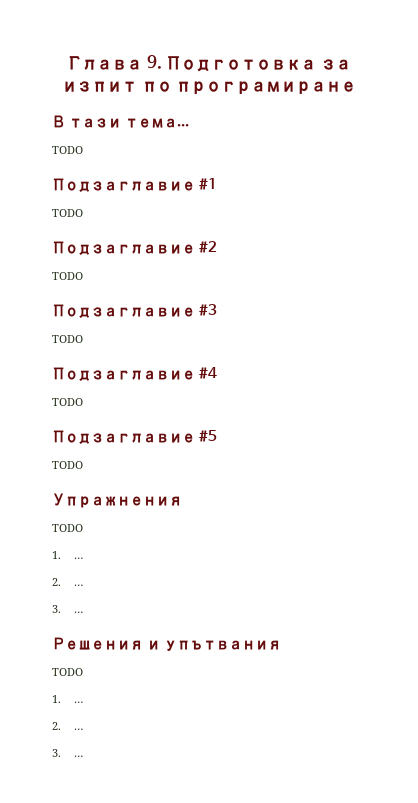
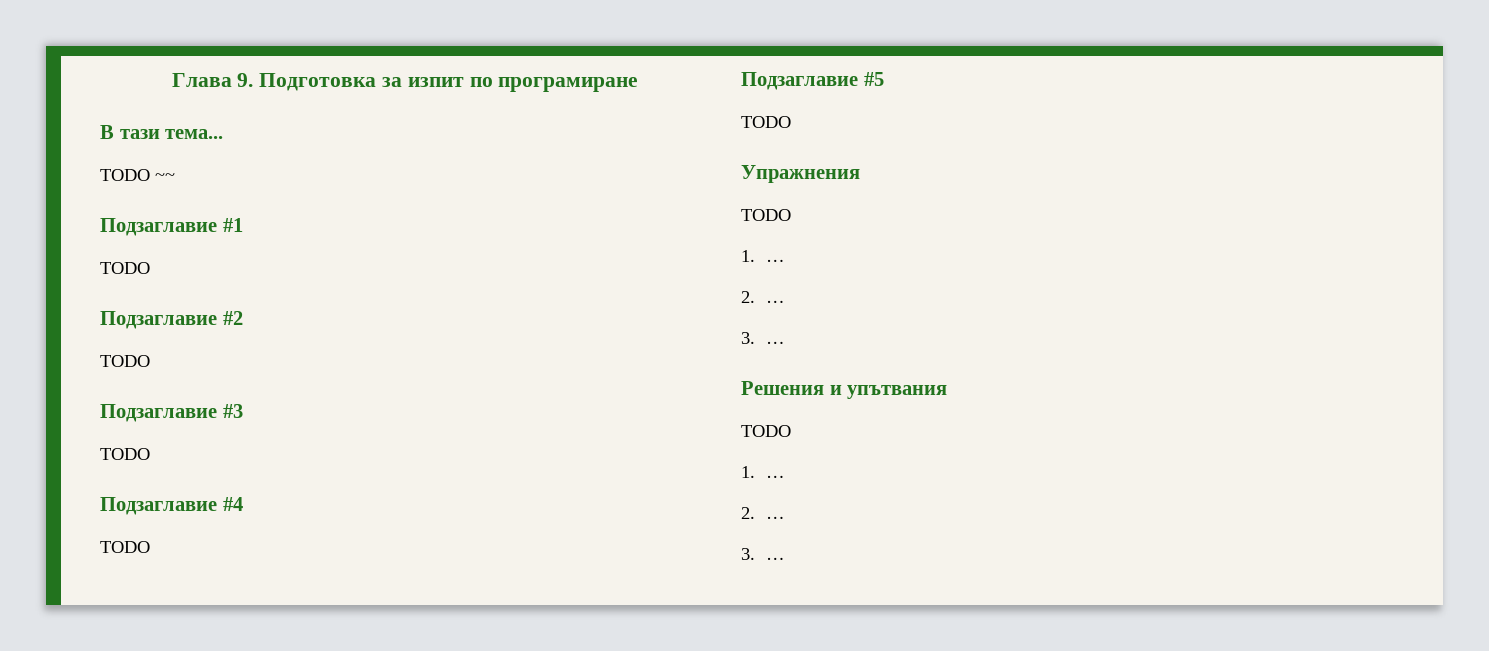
(83, 150) none -> [155,173,175,181] ~~

